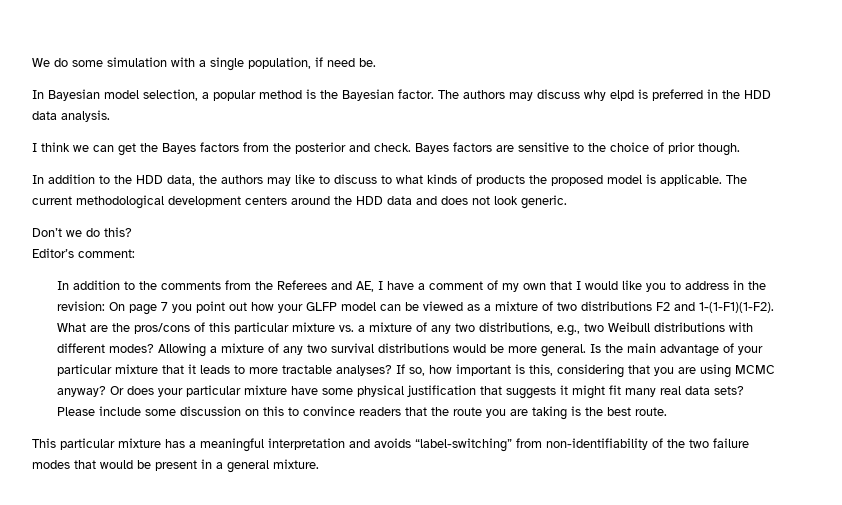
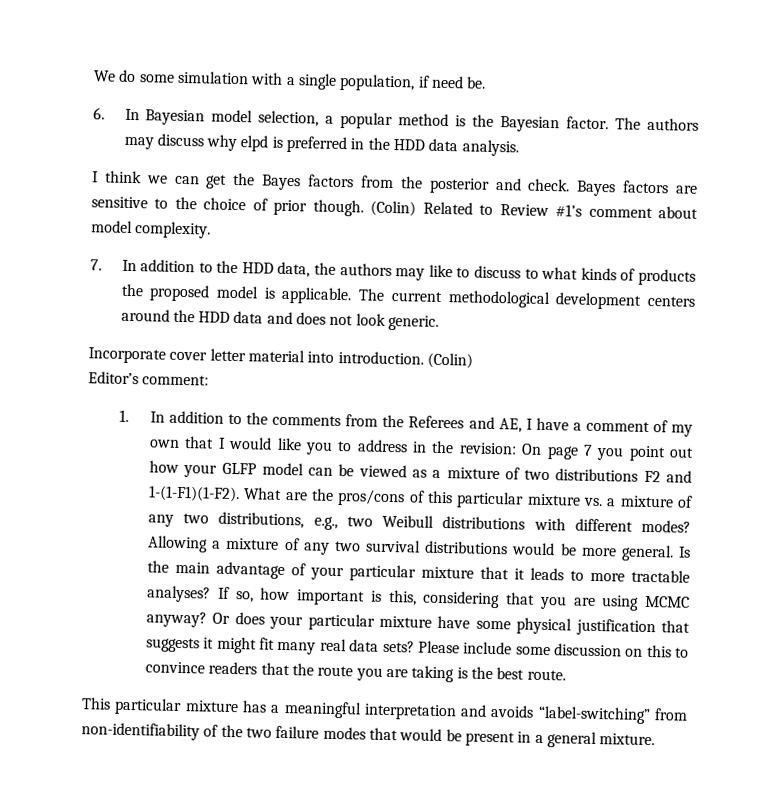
(376, 62) none -> [93,107,105,120] 6.
(740, 149) // -> [370,200,698,219] [91,220,212,239] [90,259,102,271] (Colin) Related to Review #1’s comment about model complexity. // 7.
[32,227,132,237] Don’t we do this? -> [88,347,473,369] Incorporate cover letter material into introduction. (Colin)
(135, 253) none -> [118,409,129,422] 1.

